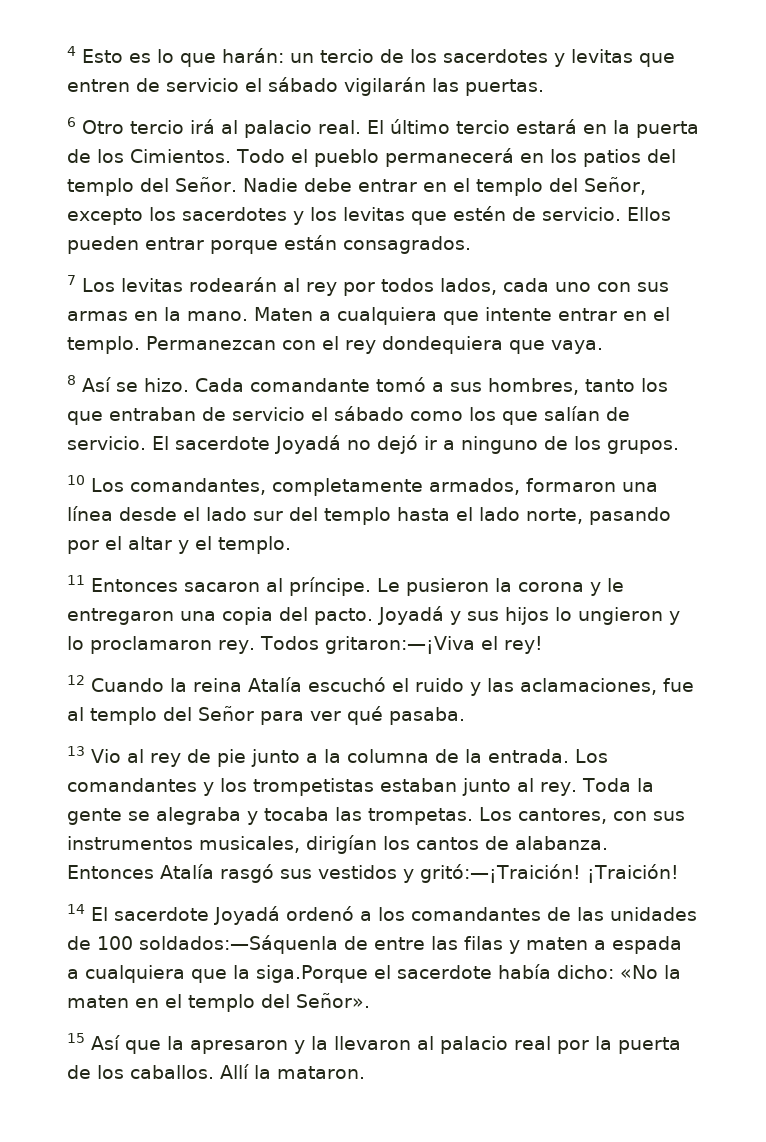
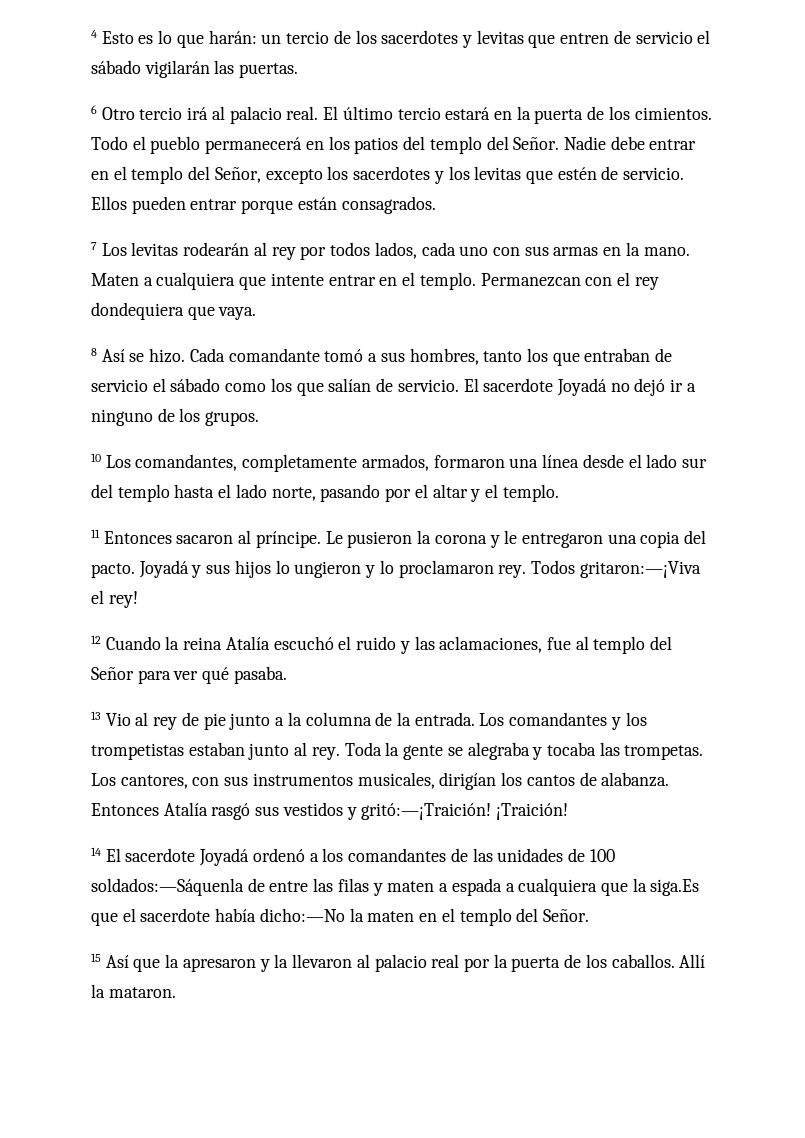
[130,149,231,163] Cimientos. -> [634,107,712,120] cimientos.
[256,965,368,983] siga.Porque -> [650,879,700,896] [91,912,118,926] siga.Es que
[556,965,658,979] dicho: «No -> [259,908,345,922] dicho:—No
[296,993,370,1008] Señor». -> [542,909,589,922] Señor.

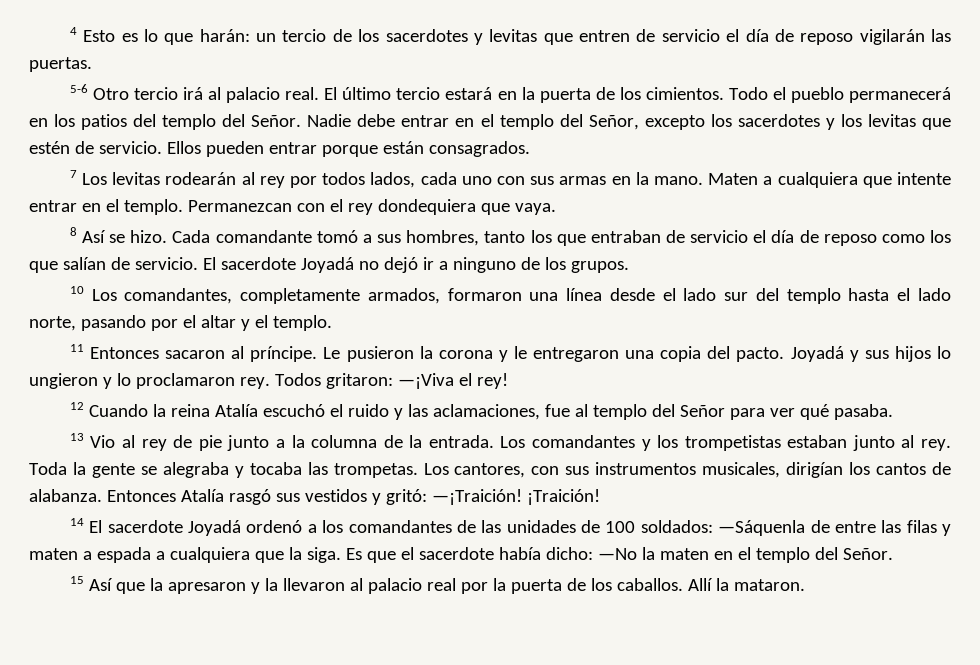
[91,60,141,74] sábado -> [745,29,854,45] día de reposo
[91,105,97,114] 6 -> [69,84,88,93] 5-6
[170,378,221,392] sábado -> [771,230,877,246] día de reposo
[579,561,701,578] gritaron:—¡Viva -> [325,373,454,389] gritaron: —¡Viva
[361,803,492,820] gritó:—¡Traición! -> [385,489,522,505] gritó: —¡Traición!
[91,878,244,896] soldados:—Sáquenla -> [640,520,806,536] soldados: —Sáquenla
[650,879,700,896] siga.Es -> [306,547,362,563] siga. Es
[259,908,345,922] dicho:—No -> [545,547,637,560] dicho: —No

